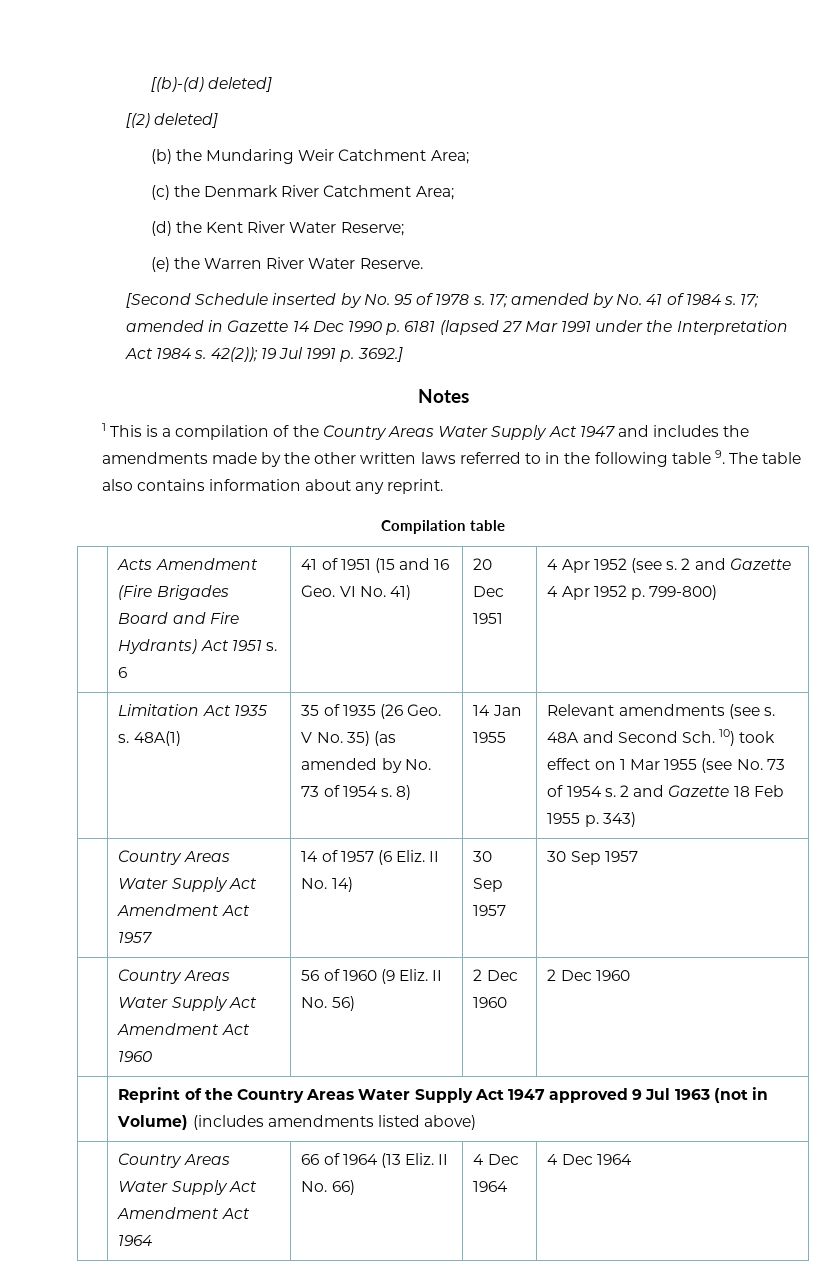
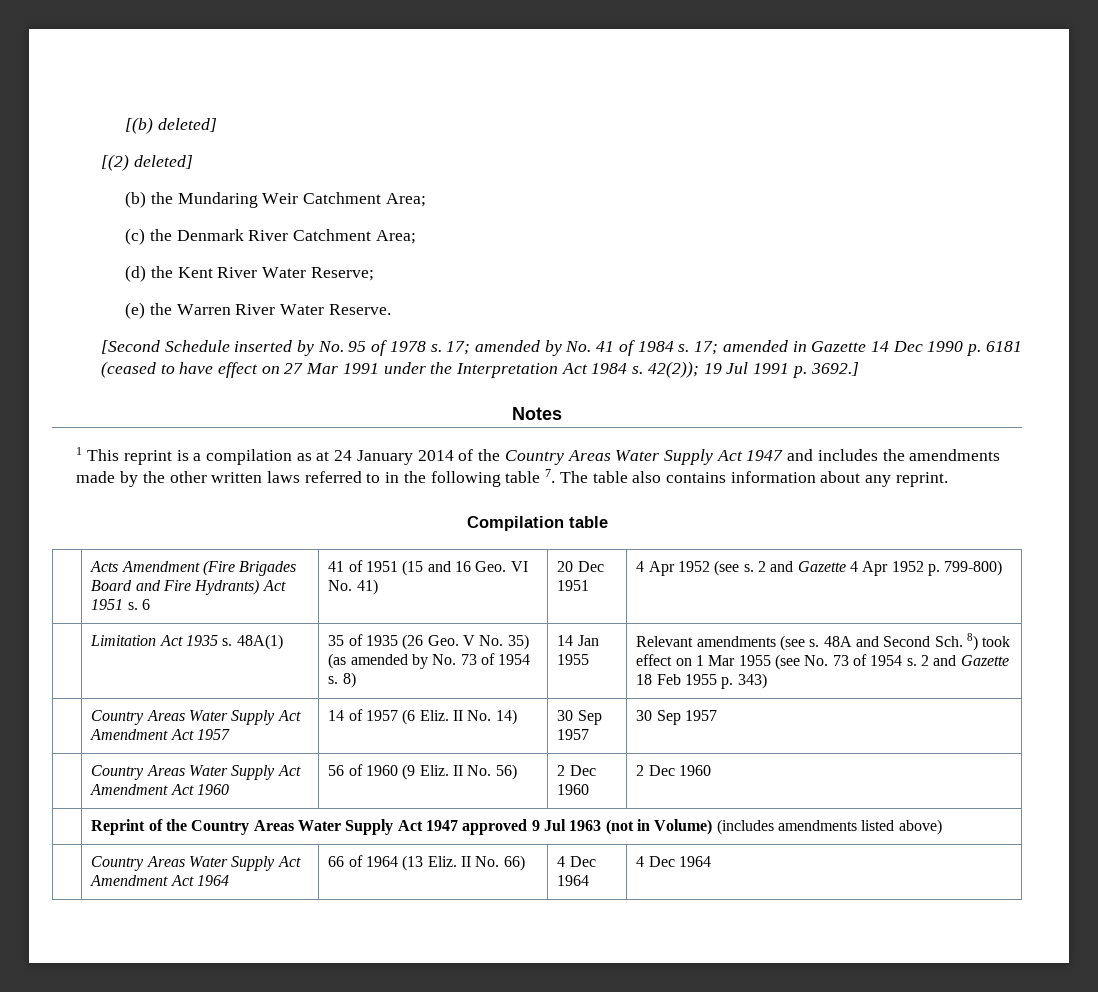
[150,77,204,92] [(b)-(d) -> [125,117,154,134] [(b)
[439,320,499,335] (lapsed -> [100,361,280,378] (ceased to have effect on
(142, 431) none -> [123,450,172,465] reprint
(270, 432) none -> [296,450,454,465] as at 24 January 2014
[714,450,725,464] 9. -> [545,469,556,483] 7.
[719,729,736,746] 10) -> [966,633,978,651] 8)

